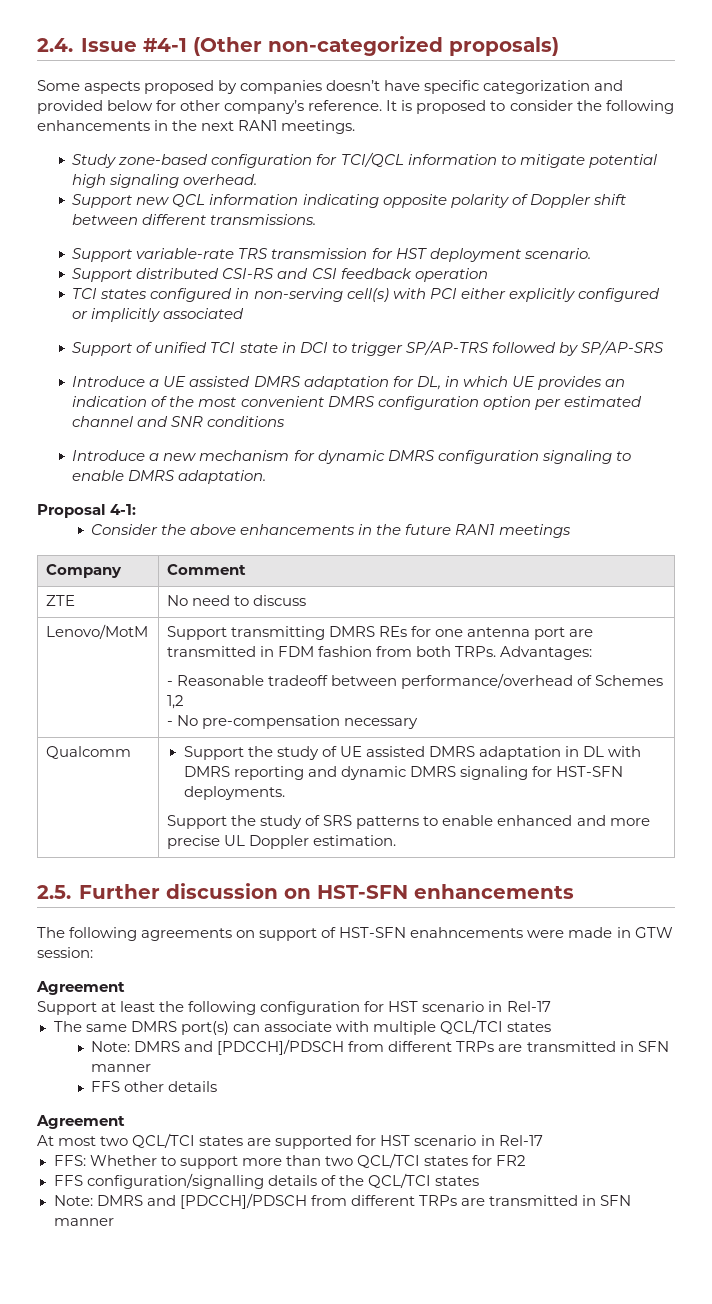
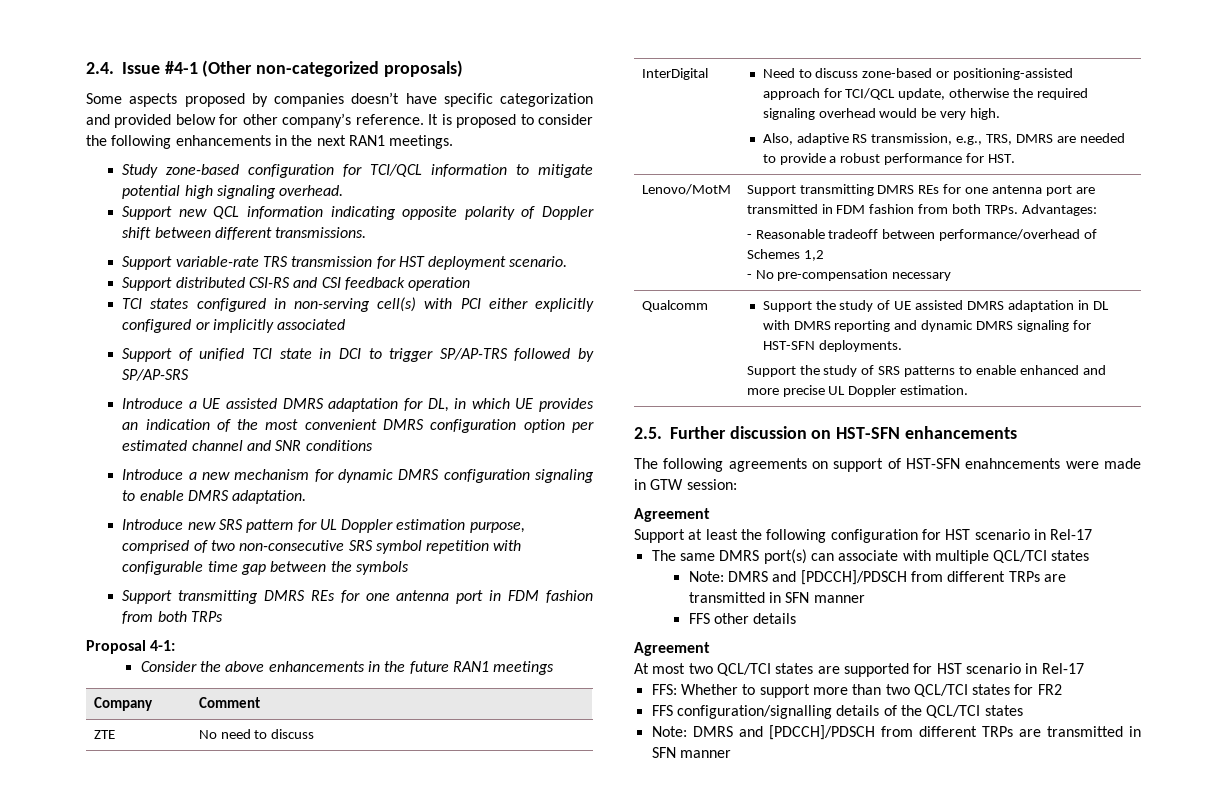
(267, 477) none -> [122,519,525,533] [122,540,522,554] [122,561,409,575] [122,590,593,604] [122,611,223,624] // Introduce new SRS pattern for UL Doppler estimation purpose, comprised of two non-consecutive SRS symbol repetition with configurable time gap between the symbols // Support transmitting DMRS REs for one antenna port in FDM fashion from both TRPs
(307, 600) none -> [641,68,708,80] [762,68,1074,80] [762,88,1089,100] [762,108,1001,120] [762,133,1125,145] [762,153,1016,165] // InterDigital | Need to discuss zone-based or positioning-assisted approach for TCI/QCL update, otherwise the required signaling overhead would be very high. // Also, adaptive RS transmission, e.g., TRS, DMRS are needed to provide a robust performance for HST.

